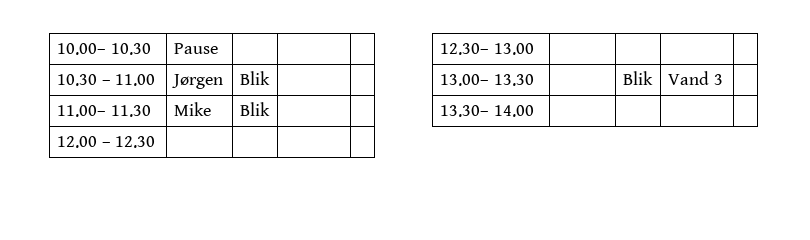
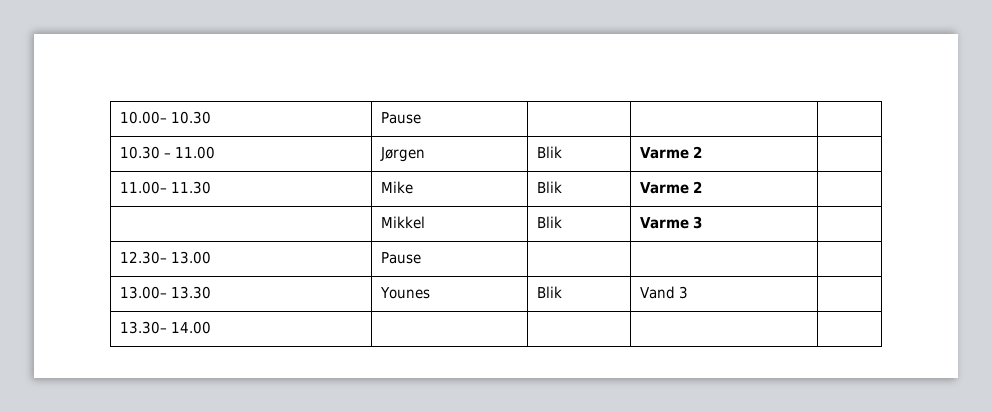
(270, 78) none -> [640,146,703,159] Varme 2
[56,136,156,148] | // 12.00 – 12.30 | | | -> [640,181,703,194] [381,216,426,229] [537,216,563,228] [640,216,703,229] Varme 2 | // | Mikkel | Blik | Varme 3
(534, 49) none -> [381,252,422,264] Pause
(534, 80) none -> [380,287,431,299] Younes

